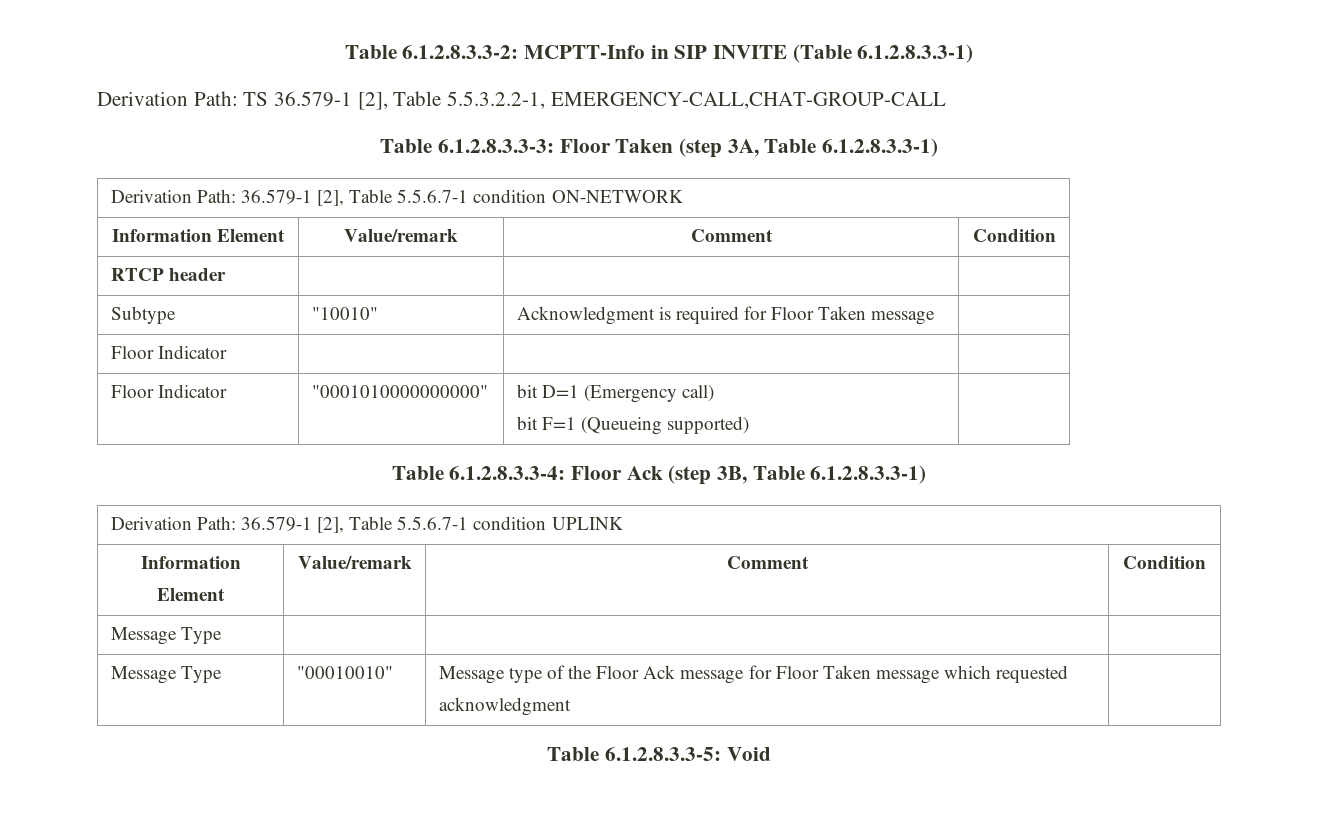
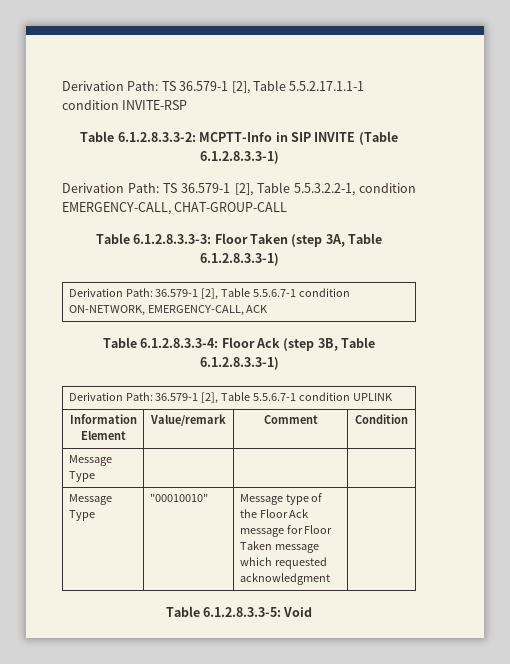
(344, 52) none -> [62,80,365,94] [62,100,188,110] Derivation Path: TS 36.579-1 [2], Table 5.5.2.17.1.1-1 condition INVITE-RSP //
[550,92,946,109] EMERGENCY-CALL,CHAT-GROUP-CALL -> [359,183,416,193] [62,202,288,215] condition EMERGENCY-CALL, CHAT-GROUP-CALL
[551,190,683,203] [111,229,286,242] [344,229,458,242] [690,229,773,242] [972,229,1056,242] [110,268,226,281] [110,306,176,324] [311,307,378,320] [516,306,936,325] [110,345,227,359] [110,384,227,398] [311,385,488,398] [516,384,715,403] [516,416,750,435] ON-NETWORK // Information Element | Value/remark | Comment | Condition // RTCP header | | | // Subtype | "10010" | Acknowledgment is required for Floor Taken message | // Floor Indicator | | | // Floor Indicator | "0001010000000000" | bit D=1 (Emergency call) // bit F=1 (Queueing supported) | -> [68,305,269,316] ON-NETWORK, EMERGENCY-CALL, ACK

